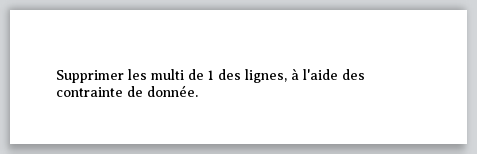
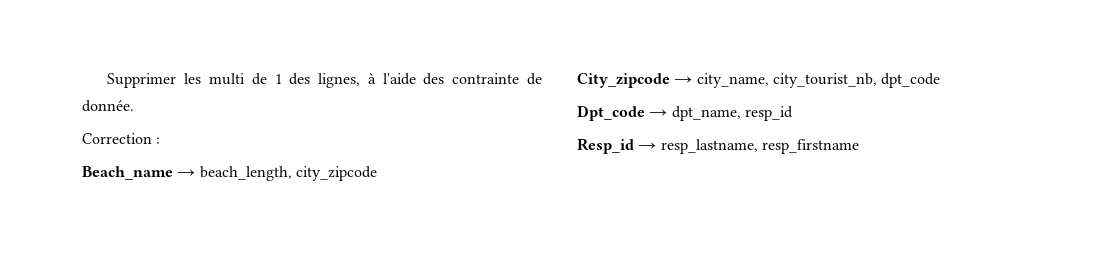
(198, 91) none -> [82,133,161,144] [82,166,377,181] [577,73,941,88] [577,105,793,121] [577,138,859,154] // Correction : // Beach_name → beach_length, city_zipcode // City_zipcode → city_name, city_tourist_nb, dpt_code // Dpt_code → dpt_name, resp_id // Resp_id → resp_lastname, resp_firstname

